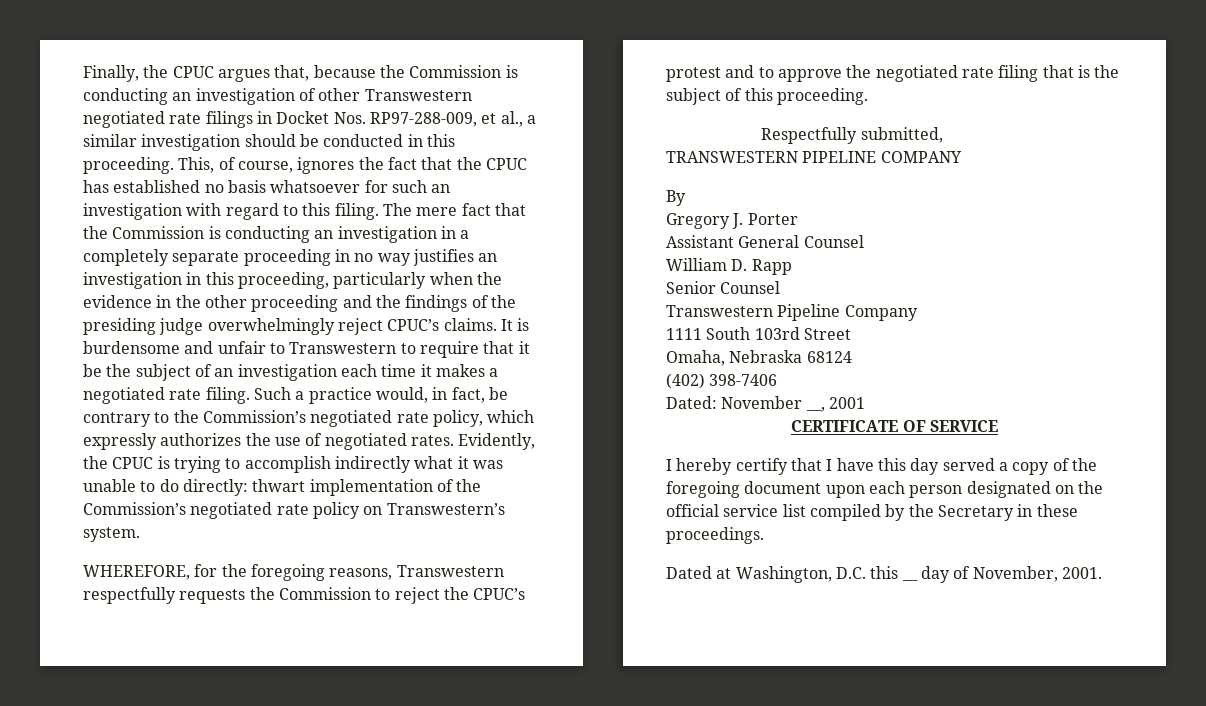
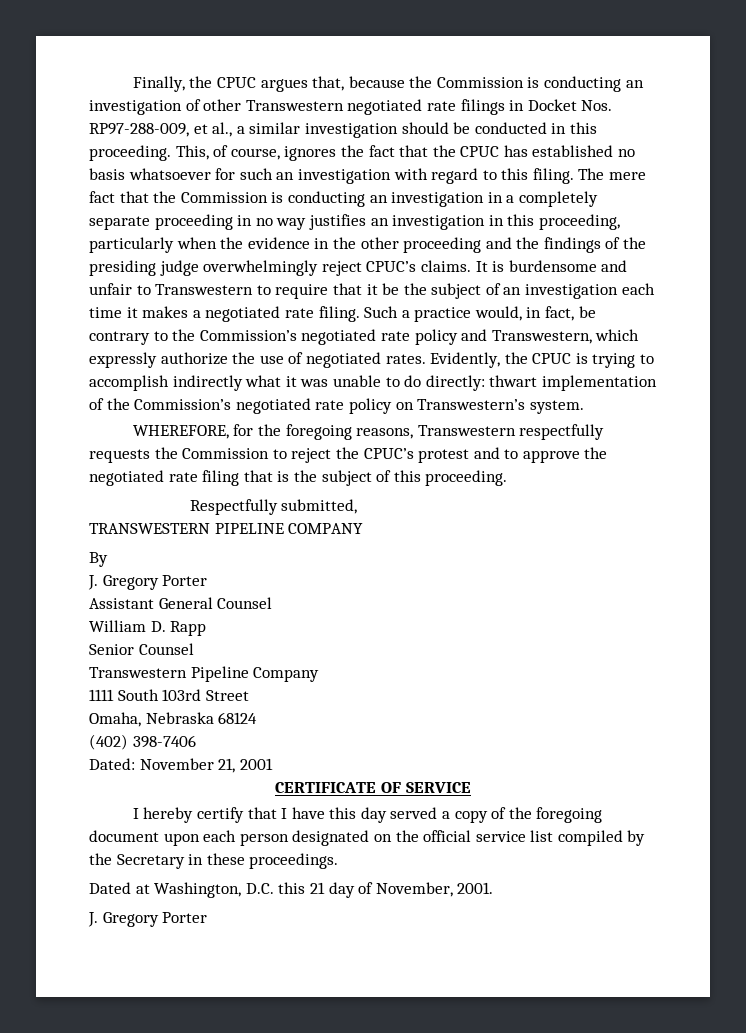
[432,410,483,427] policy, -> [414,329,592,345] policy and Transwestern,
[160,433,242,446] authorizes -> [160,352,228,365] authorize
[666,213,744,229] Gregory J. -> [88,575,159,590] J. Gregory
[805,407,825,412] __, -> [218,758,236,773] 21,
[901,579,918,581] __ -> [309,882,325,894] 21
(1102, 573) none -> [88,912,208,927] // J. Gregory Porter

